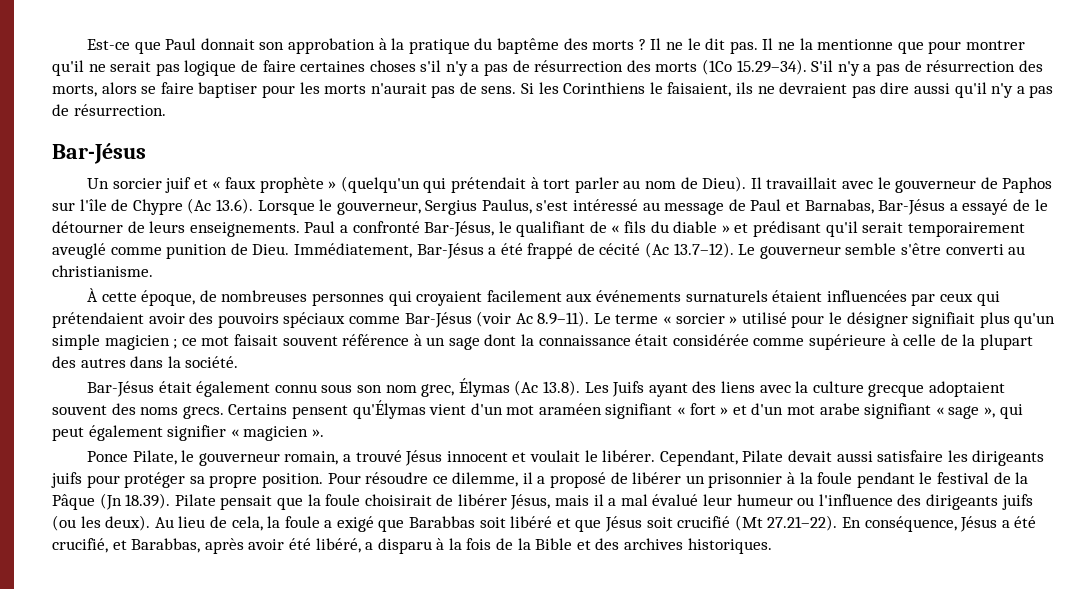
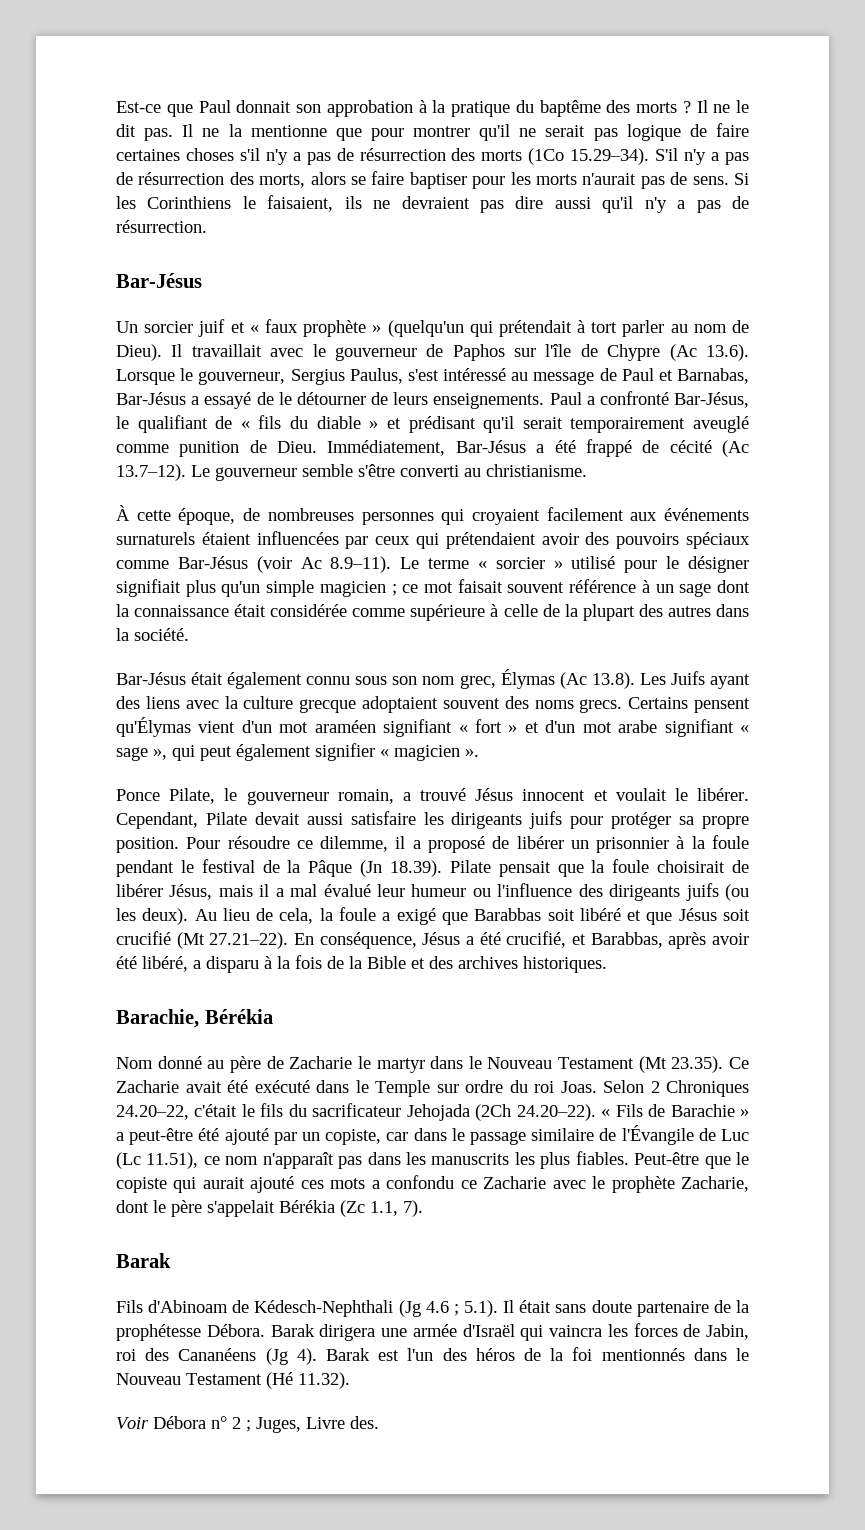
(772, 546) none -> [116,1009,273,1028] [116,1056,749,1073] [116,1080,749,1097] [116,1103,749,1121] [116,1125,749,1145] [116,1151,750,1169] [116,1175,749,1193] [116,1200,423,1217] [116,1253,171,1268] [116,1300,750,1317] [116,1323,749,1341] [116,1347,749,1365] [116,1372,350,1389] [116,1416,379,1433] // Barachie, Bérékia // Nom donné au père de Zacharie le martyr dans le Nouveau Testament (Mt 23.35). Ce Zacharie avait été exécuté dans le Temple sur ordre du roi Joas. Selon 2 Chroniques 24.20–22, c'était le fils du sacrificateur Jehojada (2Ch 24.20–22). « Fils de Barachie » a peut-être été ajouté par un copiste, car dans le passage similaire de l'Évangile de Luc (Lc 11.51), ce nom n'apparaît pas dans les manuscrits les plus fiables. Peut-être que le copiste qui aurait ajouté ces mots a confondu ce Zacharie avec le prophète Zacharie, dont le père s'appelait Bérékia (Zc 1.1, 7). // Barak // Fils d'Abinoam de Kédesch-Nephthali (Jg 4.6 ; 5.1). Il était sans doute partenaire de la prophétesse Débora. Barak dirigera une armée d'Israël qui vaincra les forces de Jabin, roi des Cananéens (Jg 4). Barak est l'un des héros de la foi mentionnés dans le Nouveau Testament (Hé 11.32). // Voir Débora n° 2 ; Juges, Livre des.

